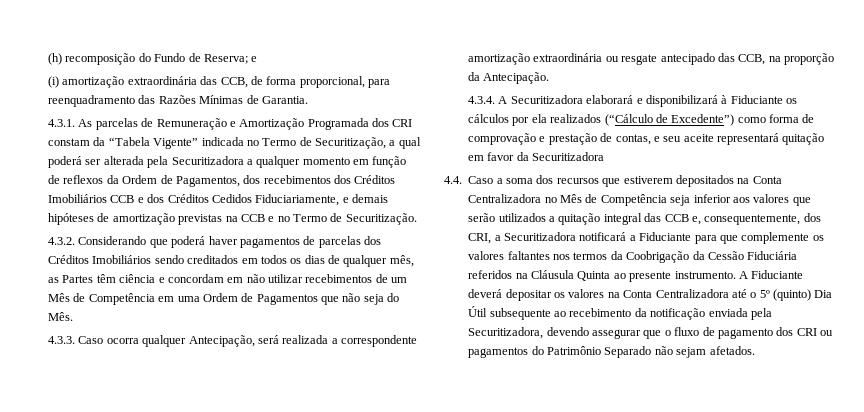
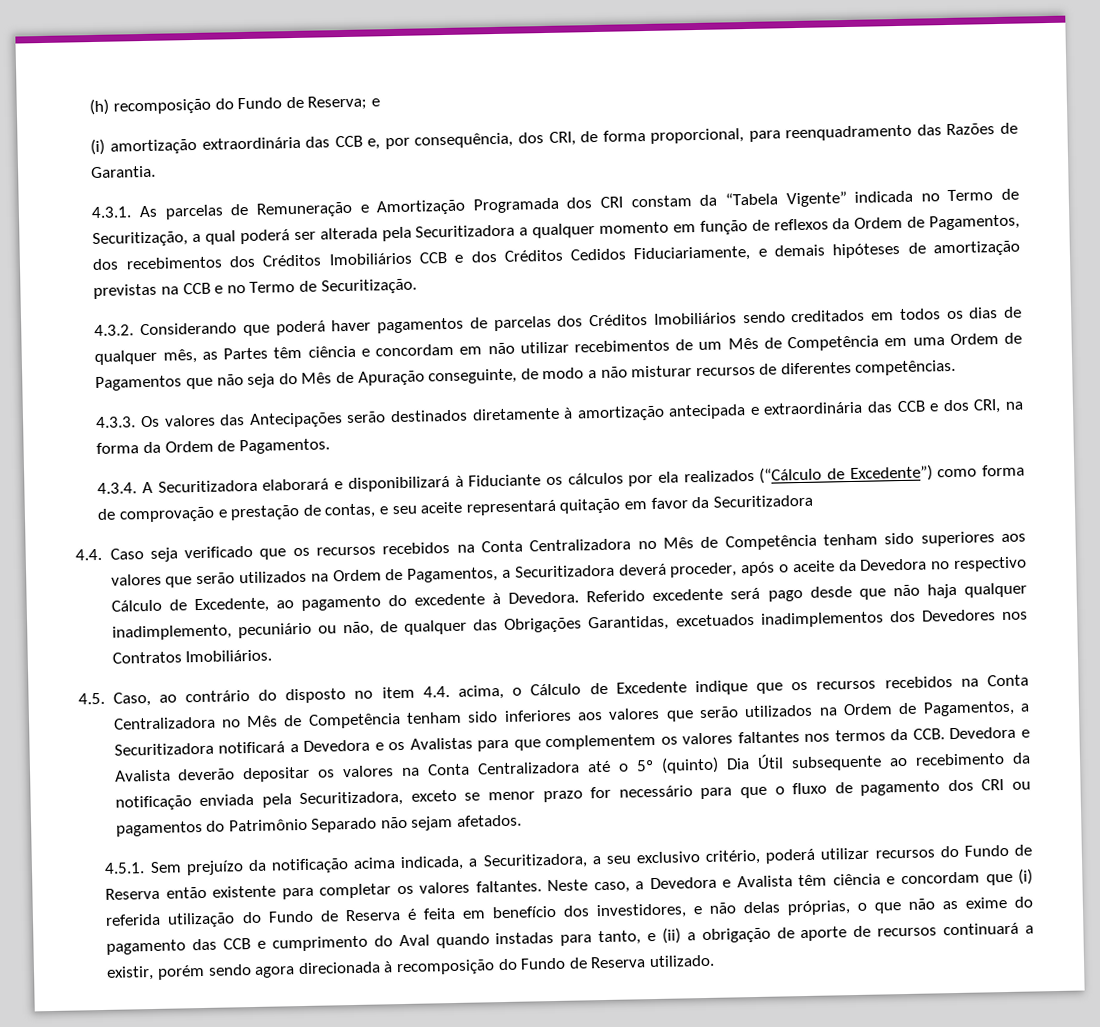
[220,77,248,88] CCB, -> [334,131,576,150] CCB e, por consequência, dos CRI,
[199,95,244,104] Mínimas -> (996, 129) none
[48,312,74,321] [48,335,418,347] [468,53,835,65] [468,72,550,84] Mês. // 4.3.3. Caso ocorra qualquer Antecipação, será realizada a correspondente amortização extraordinária ou resgate antecipado das CCB, na proporção da Antecipação. -> [301,359,957,386] [95,399,1024,429] [96,438,330,455] Mês de Apuração conseguinte, de modo a não misturar recursos de diferentes competências. // 4.3.3. Os valores das Antecipações serão destinados diretamente à amortização antecipada e extraordinária das CCB e dos CRI, na forma da Ordem de Pagamentos.
[496,175,782,187] [468,194,811,206] [468,213,821,225] [468,232,810,244] a soma dos recursos que estiverem depositados na Conta Centralizadora no Mês de Competência seja inferior aos valores que serão utilizados a quitação integral das CCB e, consequentemente, dos CRI, a Securitizadora notificará a Fiduciante para que complemente -> [149,531,1027,562] [110,556,1027,588] [110,582,1028,614] [111,609,1028,641] [111,649,273,664] [78,674,1030,707] [112,700,1031,730] [113,733,657,756] seja verificado que os recursos recebidos na Conta Centralizadora no Mês de Competência tenham sido superiores aos valores que serão utilizados na Ordem de Pagamentos, a Securitizadora deverá proceder, após o aceite da Devedora no respectivo Cálculo de Excedente, ao pagamento do excedente à Devedora. Referido excedente será pago desde que não haja qualquer inadimplemento, pecuniário ou não, de qualquer das Obrigações Garantidas, excetuados inadimplementos dos Devedores nos Contratos Imobiliários. // 4.5. Caso, ao contrário do disposto no item 4.4. acima, o Cálculo de Excedente indique que os recursos recebidos na Conta Centralizadora no Mês de Competência tenham sido inferiores aos valores que serão utilizados na Ordem de Pagamentos, a Securitizadora notificará a Devedora e os Avalistas para que complementem
[626,251,798,263] [468,270,804,282] [468,289,503,298] Coobrigação da Cessão Fiduciária referidos na Cláusula Quinta ao presente instrumento. A Fiduciante deverá -> [912,726,1031,740] [114,768,236,782] CCB. Devedora e Avalista deverão
[546,327,641,339] devendo assegurar -> [410,785,733,803] exceto se menor prazo for necessário para
(755, 350) none -> [104,844,1032,876] [105,868,1033,900] [105,896,1033,928] [106,922,1034,955] [106,954,715,981] // 4.5.1. Sem prejuízo da notificação acima indicada, a Securitizadora, a seu exclusivo critério, poderá utilizar recursos do Fundo de Reserva então existente para completar os valores faltantes. Neste caso, a Devedora e Avalista têm ciência e concordam que (i) referida utilização do Fundo de Reserva é feita em benefício dos investidores, e não delas próprias, o que não as exime do pagamento das CCB e cumprimento do Aval quando instadas para tanto, e (ii) a obrigação de aporte de recursos continuará a existir, porém sendo agora direcionada à recomposição do Fundo de Reserva utilizado.

